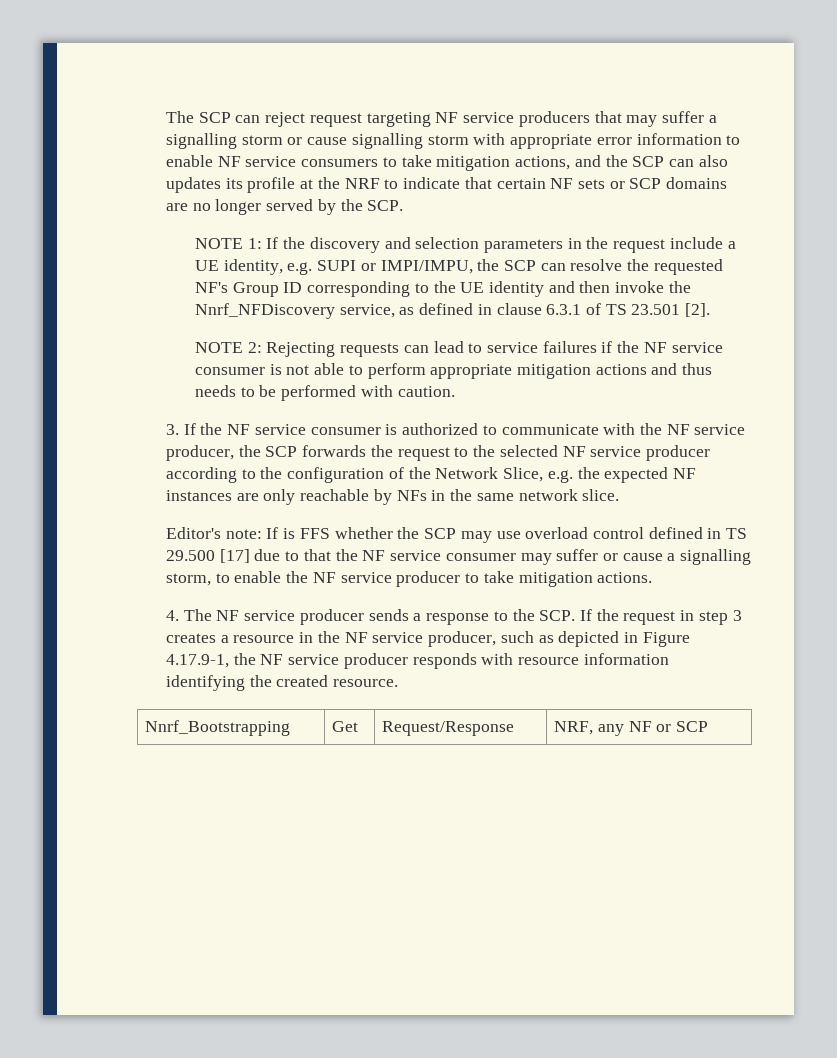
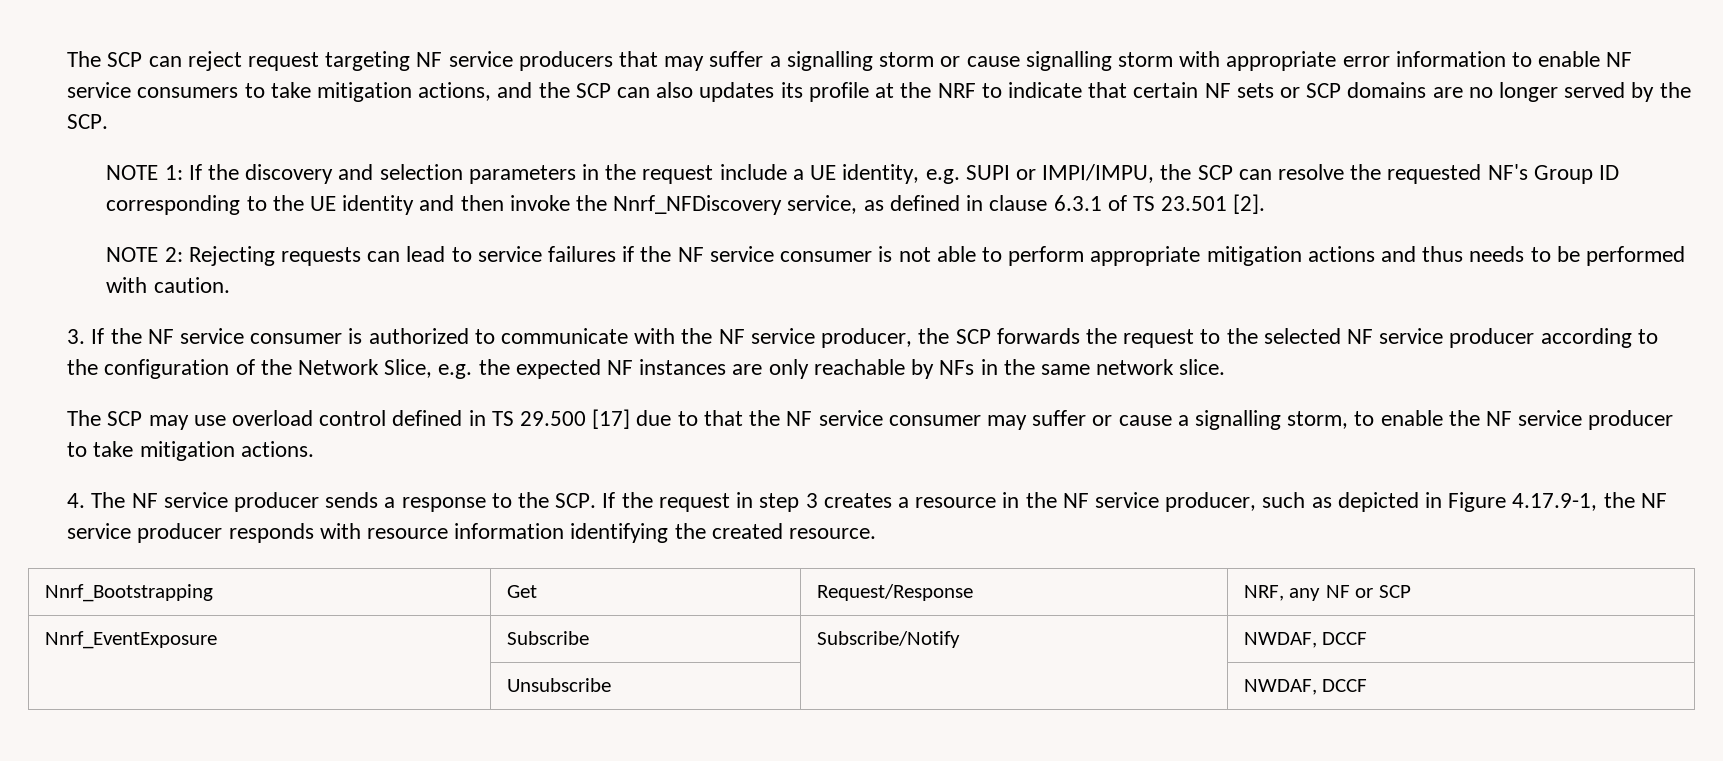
[165,527,420,539] Editor's note: If is FFS whether the -> [67,410,102,426] The
(708, 726) none -> [44,631,217,649] [506,631,589,645] [816,631,960,648] [1243,632,1368,648] [506,678,611,692] [1243,679,1368,695] // Nnrf_EventExposure | Subscribe | Subscribe/Notify | NWDAF, DCCF // | Unsubscribe | | NWDAF, DCCF

